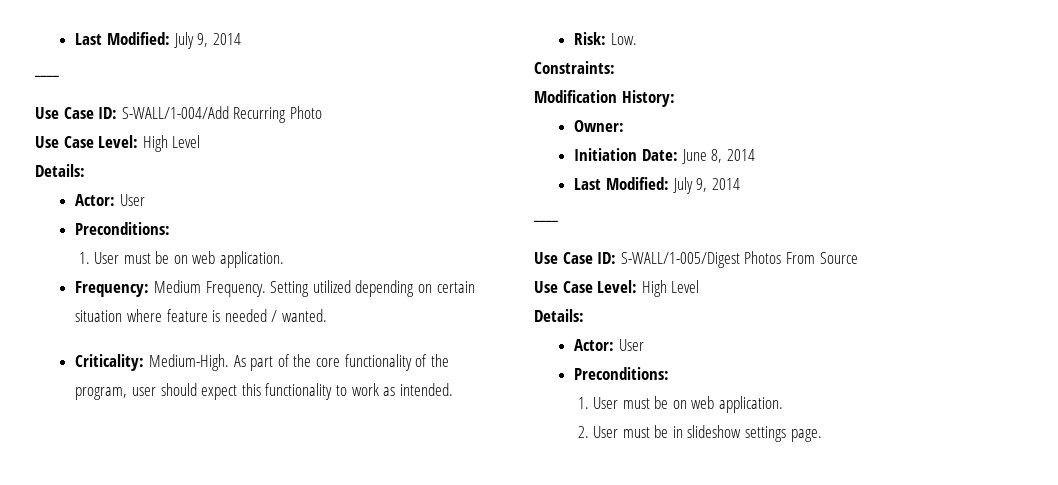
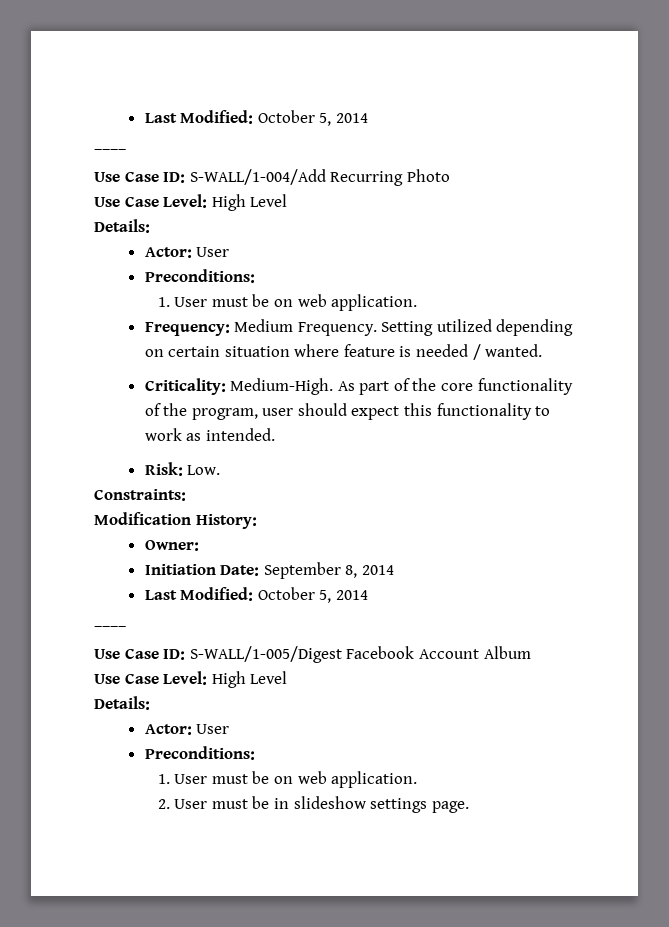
[75,32,209,49] Last Modified: July 9, -> [144,110,332,126] Last Modified: October 5,
[681,149,707,164] June -> [263,562,341,579] September
[672,177,708,194] July 9, -> [257,587,332,603] October 5,
[744,251,858,264] Photos From Source -> [346,646,531,659] Facebook Account Album

